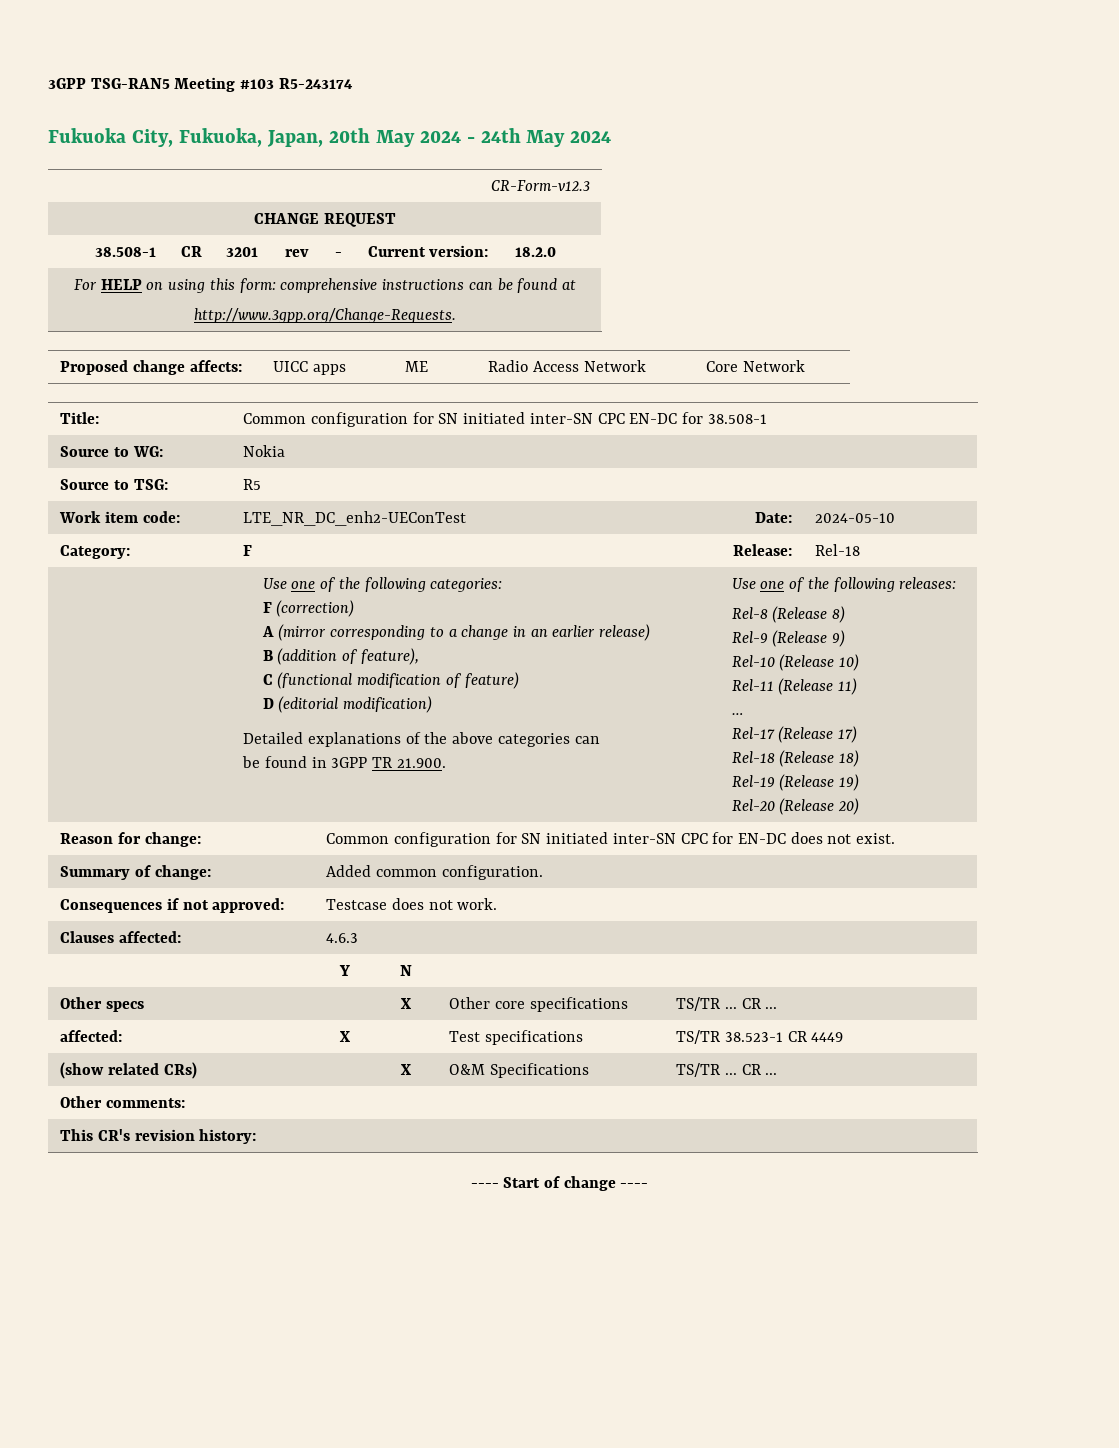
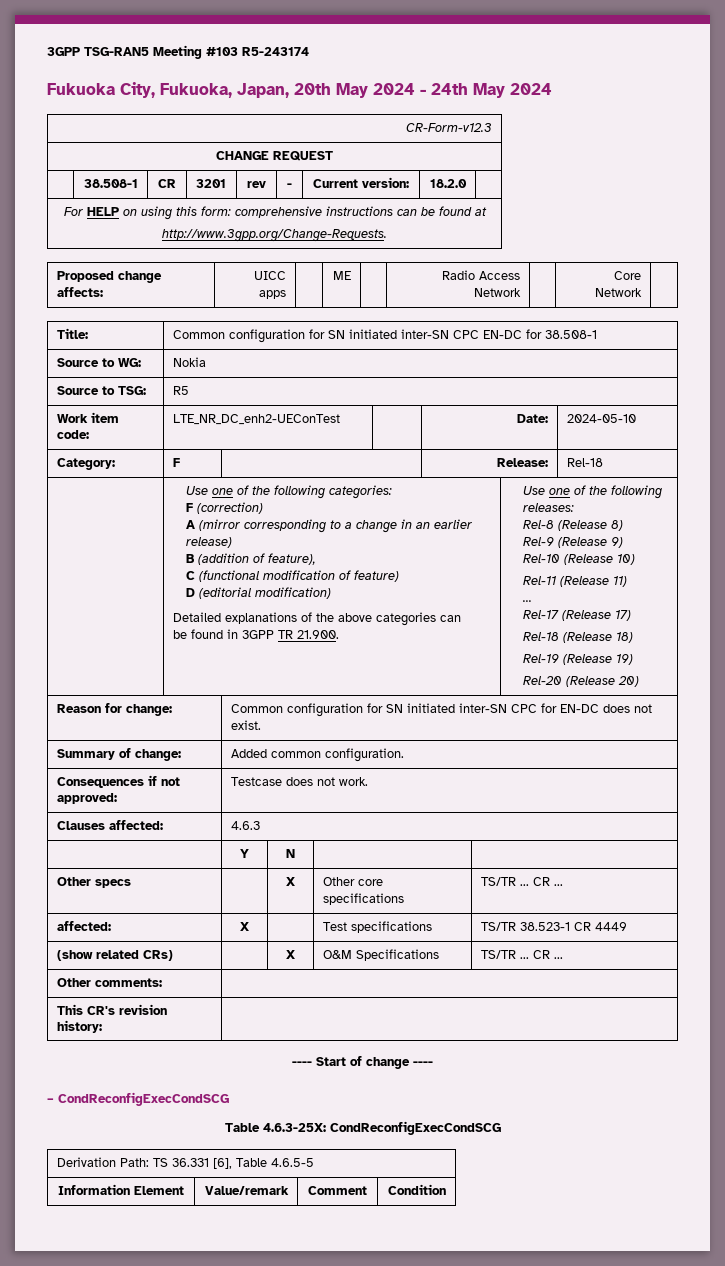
(649, 1185) none -> [47,1092,229,1106] [224,1121,501,1135] [56,1157,314,1169] [58,1184,184,1195] [204,1186,289,1195] [308,1186,367,1195] [387,1184,446,1195] // – CondReconfigExecCondSCG // Table 4.6.3-25X: CondReconfigExecCondSCG // Derivation Path: TS 36.331 [6], Table 4.6.5-5 // Information Element | Value/remark | Comment | Condition

